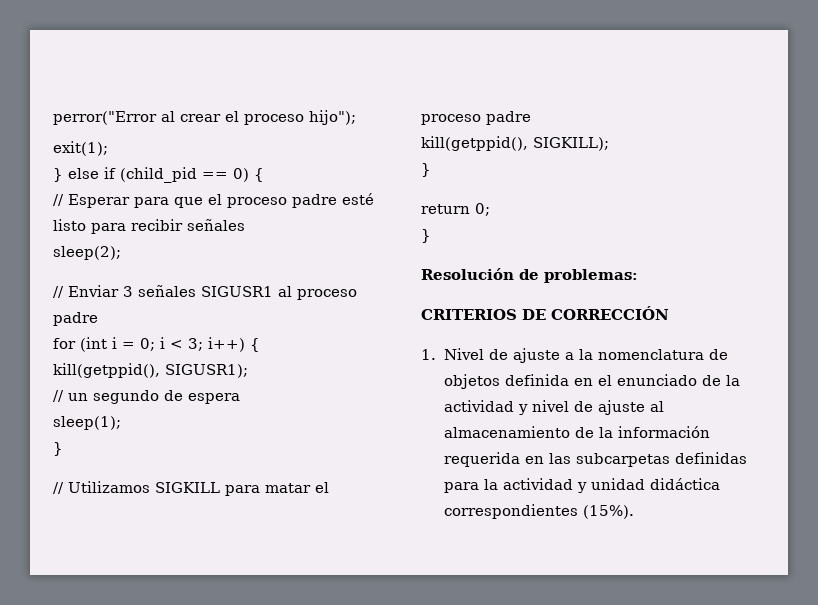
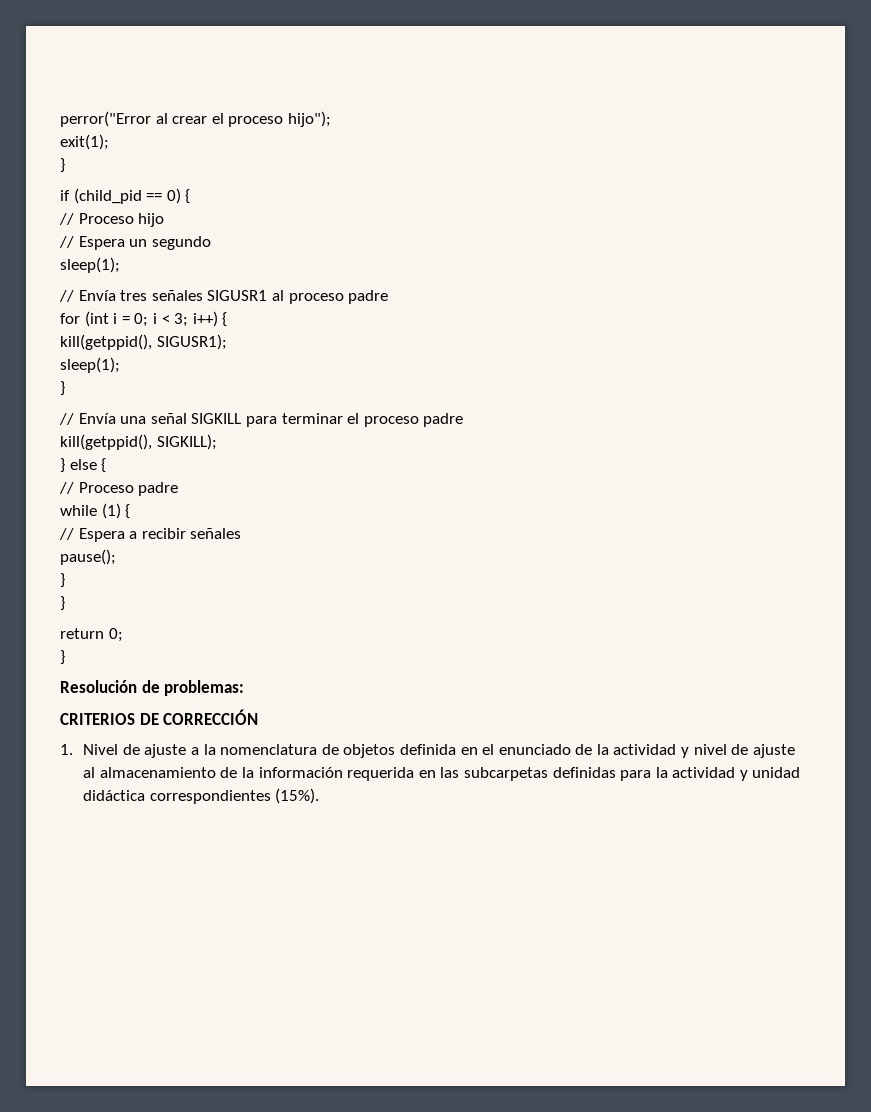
[68,168,99,179] else -> (65, 165) //
[68,193,374,208] [53,219,245,234] [53,246,121,260] [53,285,133,298] Esperar para que el proceso padre esté listo para recibir señales // sleep(2); // // Enviar 3 -> [78,213,165,227] [59,236,211,250] [60,257,120,273] [59,290,148,302] Proceso hijo // // Espera un segundo // sleep(1); // // Envía tres
[53,390,240,404] // // un segundo de espera -> (227, 342) none
[68,481,150,493] Utilizamos -> [78,413,187,424] Envía una señal
[265,483,311,493] matar -> [281,413,343,424] terminar
(609, 144) none -> [60,458,107,473] [59,482,179,496] [60,503,131,519] [59,528,242,542] [60,549,116,565] [60,573,65,588] // } else { // // Proceso padre // while (1) { // // Espera a recibir señales // pause(); // }

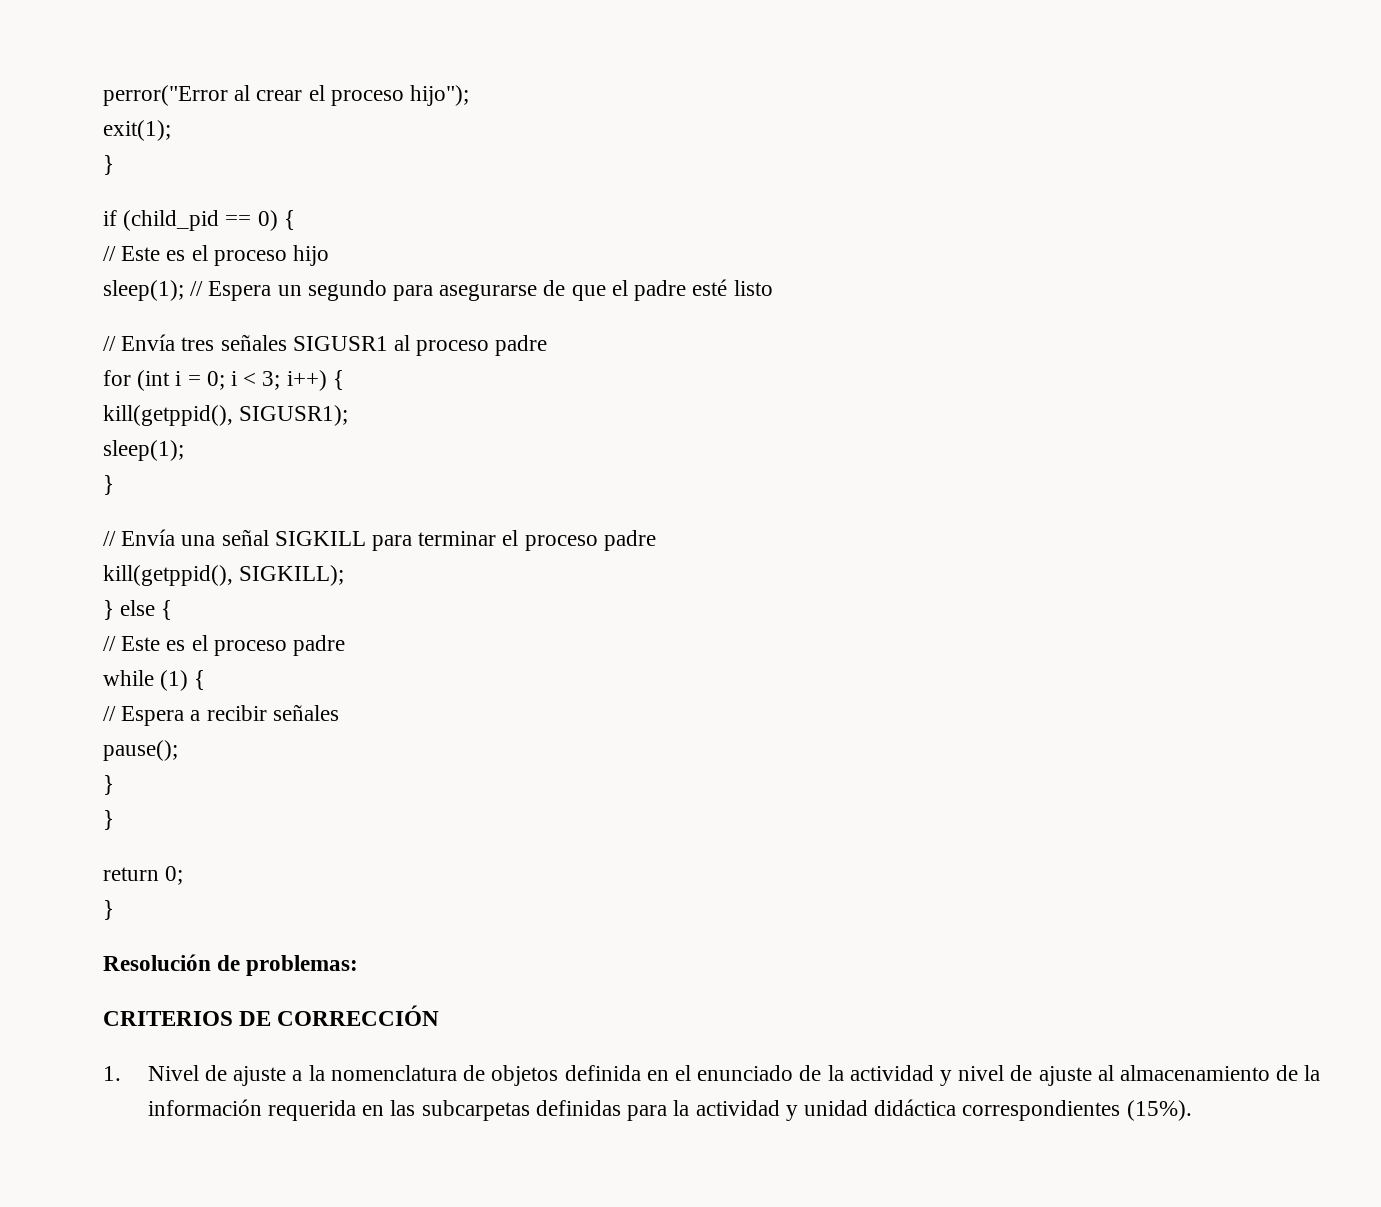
[78,213,134,224] Proceso -> [121,245,287,266] Este es el proceso
(165, 220) none -> [103,280,184,301] sleep(1);
[60,257,120,273] // sleep(1); -> [393,279,773,301] para asegurarse de que el padre esté listo
[78,482,134,493] Proceso -> [121,635,287,656] Este es el proceso

